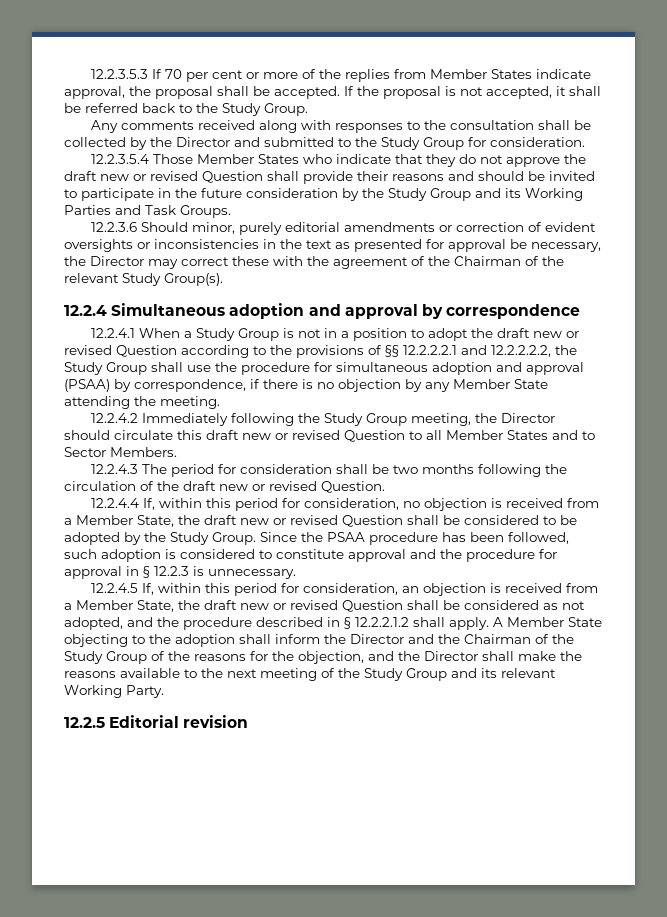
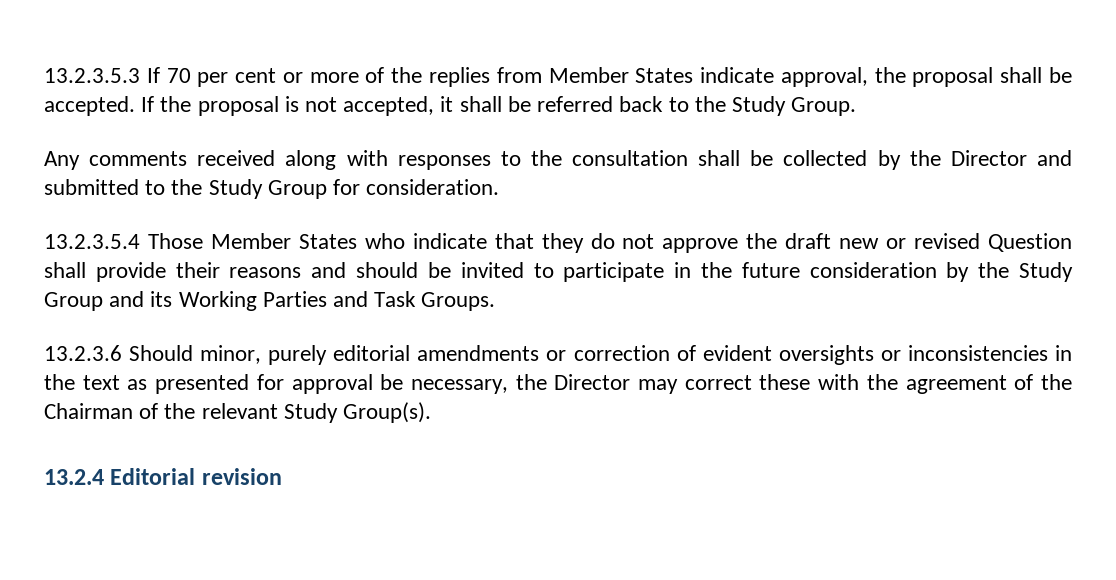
[91,69,149,79] 12.2.3.5.3 -> [44,68,140,83] 13.2.3.5.3
[91,154,150,164] 12.2.3.5.4 -> [44,234,140,249] 13.2.3.5.4
[91,222,138,232] 12.2.3.6 -> [44,345,122,361] 13.2.3.6
[64,303,581,319] [91,328,580,341] [64,345,577,358] [64,362,584,375] [64,379,548,392] [64,396,220,409] [91,413,556,426] [64,430,595,442] [64,447,177,457] [91,464,568,477] [64,481,385,493] [91,498,600,511] [64,515,577,527] [64,532,569,545] [64,549,557,562] [64,566,296,579] [91,583,599,596] [64,600,585,612] [64,617,602,630] [64,634,574,647] [64,651,582,664] [64,668,556,681] [64,685,164,698] [64,717,105,728] 12.2.4 Simultaneous adoption and approval by correspondence // 12.2.4.1 When a Study Group is not in a position to adopt the draft new or revised Question according to the provisions of §§ 12.2.2.2.1 and 12.2.2.2.2, the Study Group shall use the procedure for simultaneous adoption and approval (PSAA) by correspondence, if there is no objection by any Member State attending the meeting. // 12.2.4.2 Immediately following the Study Group meeting, the Director should circulate this draft new or revised Question to all Member States and to Sector Members. // 12.2.4.3 The period for consideration shall be two months following the circulation of the draft new or revised Question. // 12.2.4.4 If, within this period for consideration, no objection is received from a Member State, the draft new or revised Question shall be considered to be adopted by the Study Group. Since the PSAA procedure has been followed, such adoption is considered to constitute approval and the procedure for approval in § 12.2.3 is unnecessary. // 12.2.4.5 If, within this period for consideration, an objection is received from a Member State, the draft new or revised Question shall be considered as not adopted, and the procedure described in § 12.2.2.1.2 shall apply. A Member State objecting to the adoption shall inform the Director and the Chairman of the Study Group of the reasons for the objection, and the Director shall make the reasons available to the next meeting of the Study Group and its relevant Working Party. // 12.2.5 -> [44,469,104,485] 13.2.4

